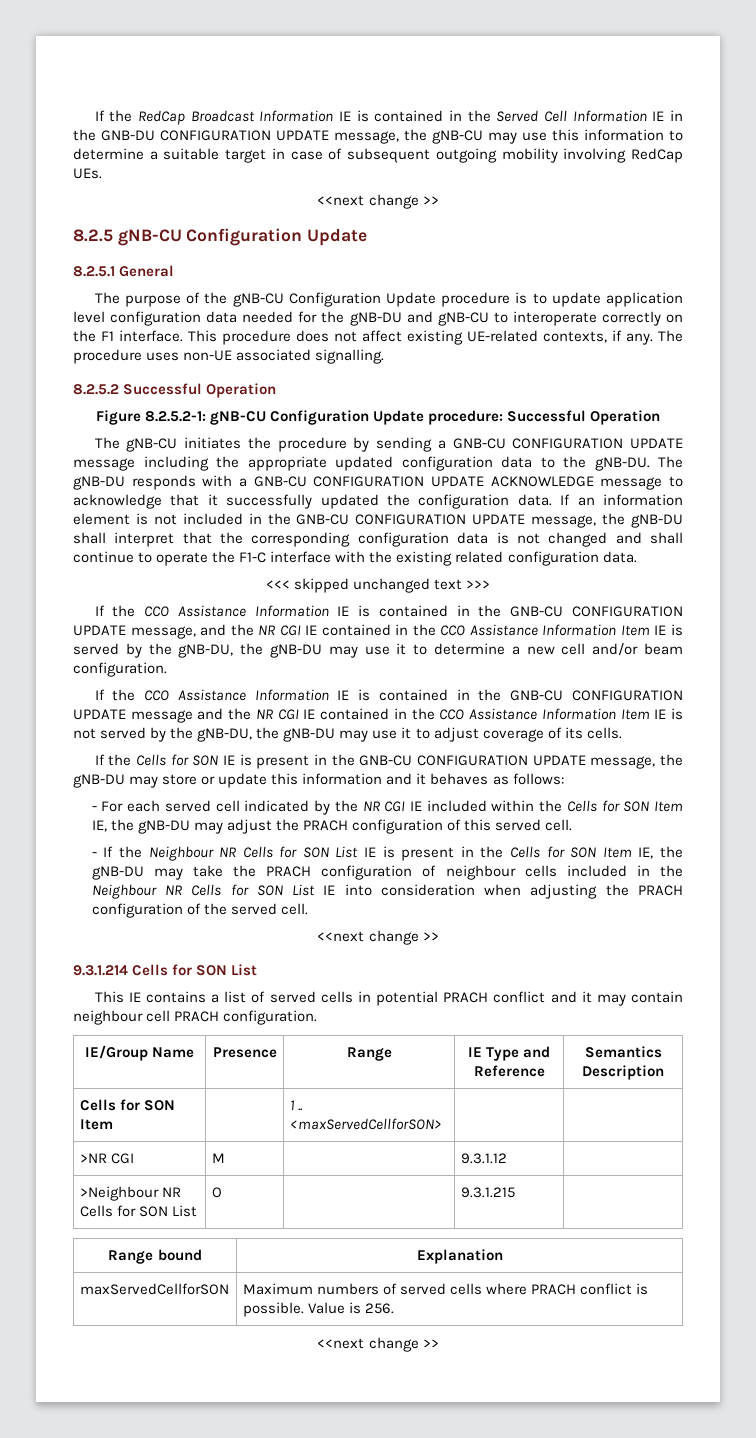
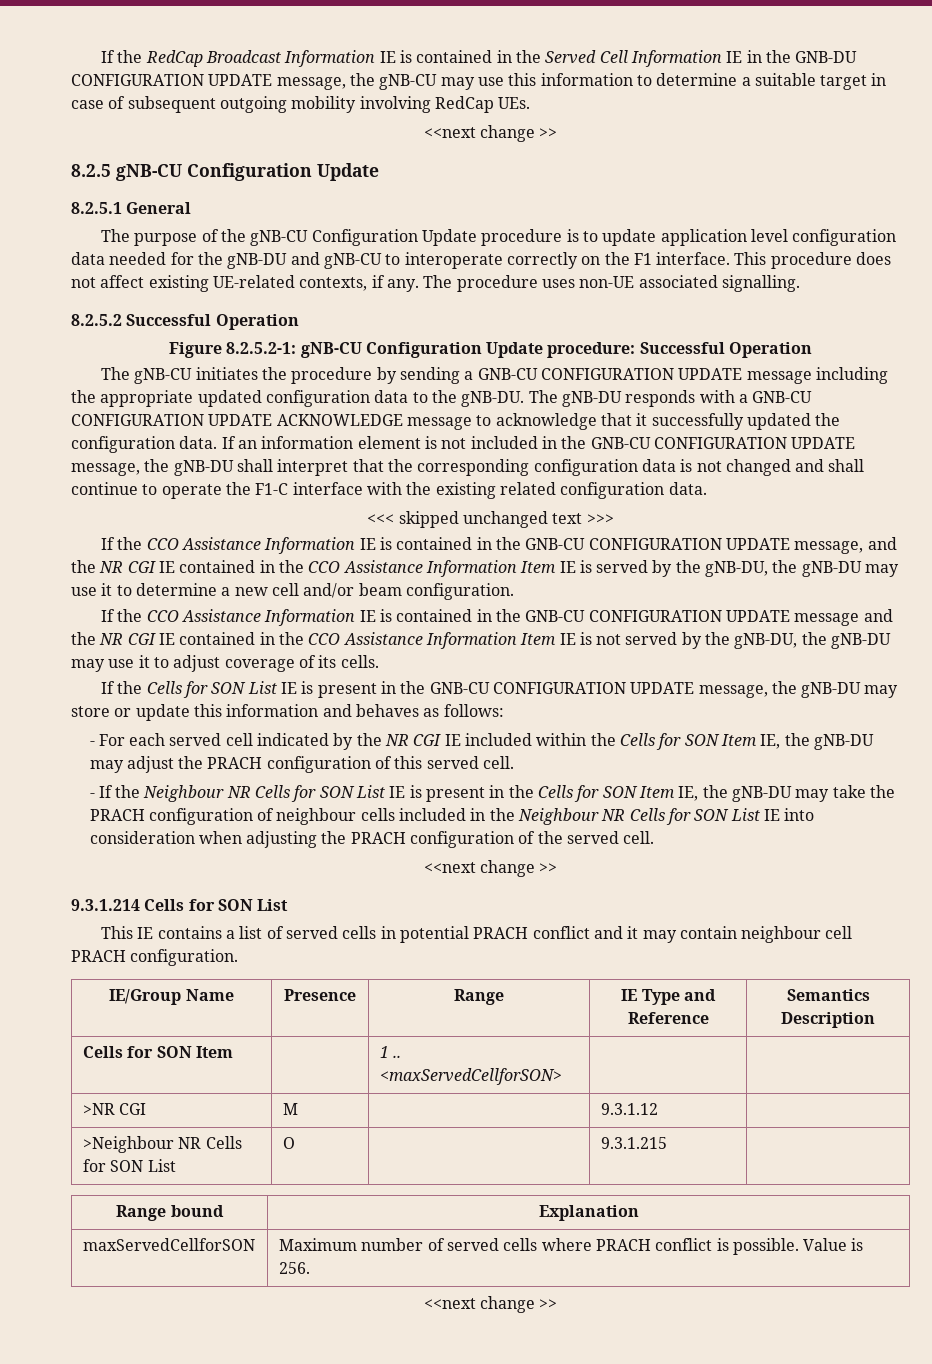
(219, 760) none -> [247,681,277,694] List
[416,773,427,785] it -> (352, 710) none
[316,1283,379,1295] numbers -> [361,1238,424,1251] number

